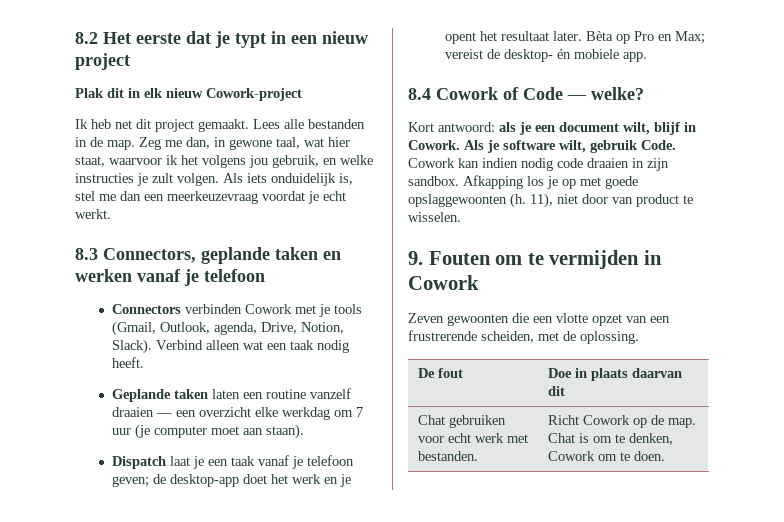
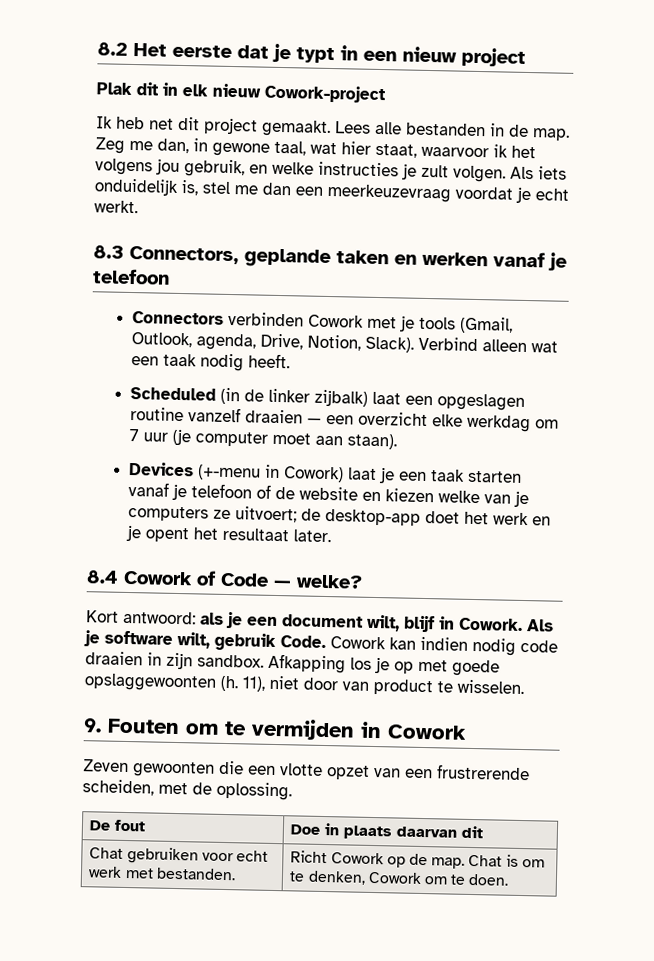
[112,389,264,402] Geplande taken laten een -> [130,387,526,412] Scheduled (in de linker zijbalk) laat een opgeslagen
[112,456,167,469] Dispatch -> [129,461,345,483] Devices (+-menu in Cowork)
[258,455,355,469] [112,476,150,487] vanaf je telefoon geven; -> [468,470,523,483] [128,481,530,508] [128,505,298,523] starten vanaf je telefoon of de website en kiezen welke van je computers ze uitvoert;
[586,31,706,44] [445,49,648,62] Bèta op Pro en Max; vereist de desktop- én mobiele app. -> (332, 536) none

